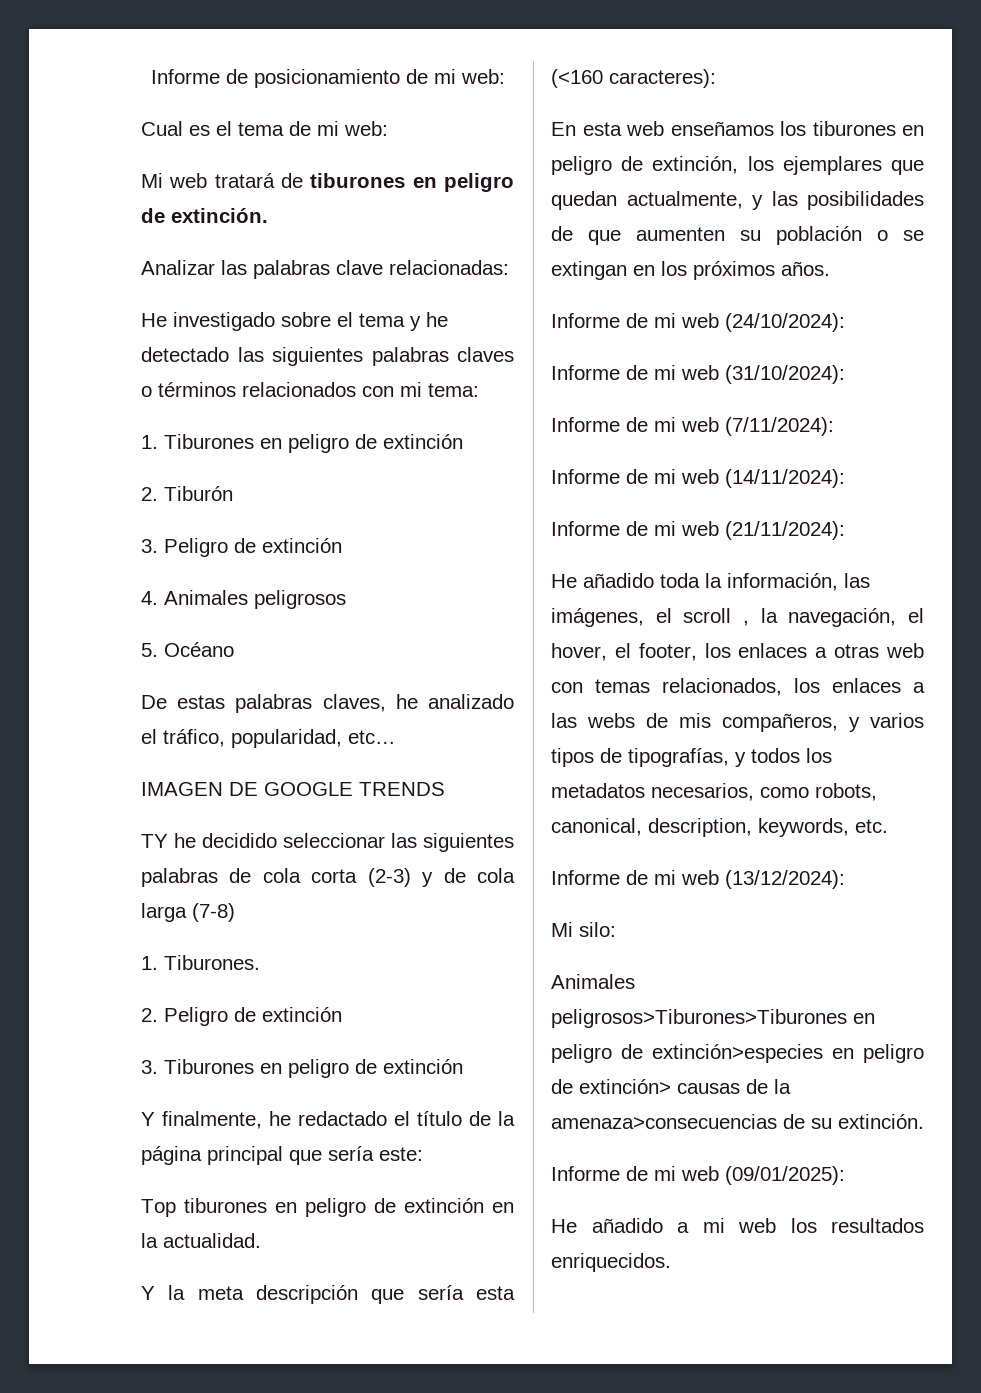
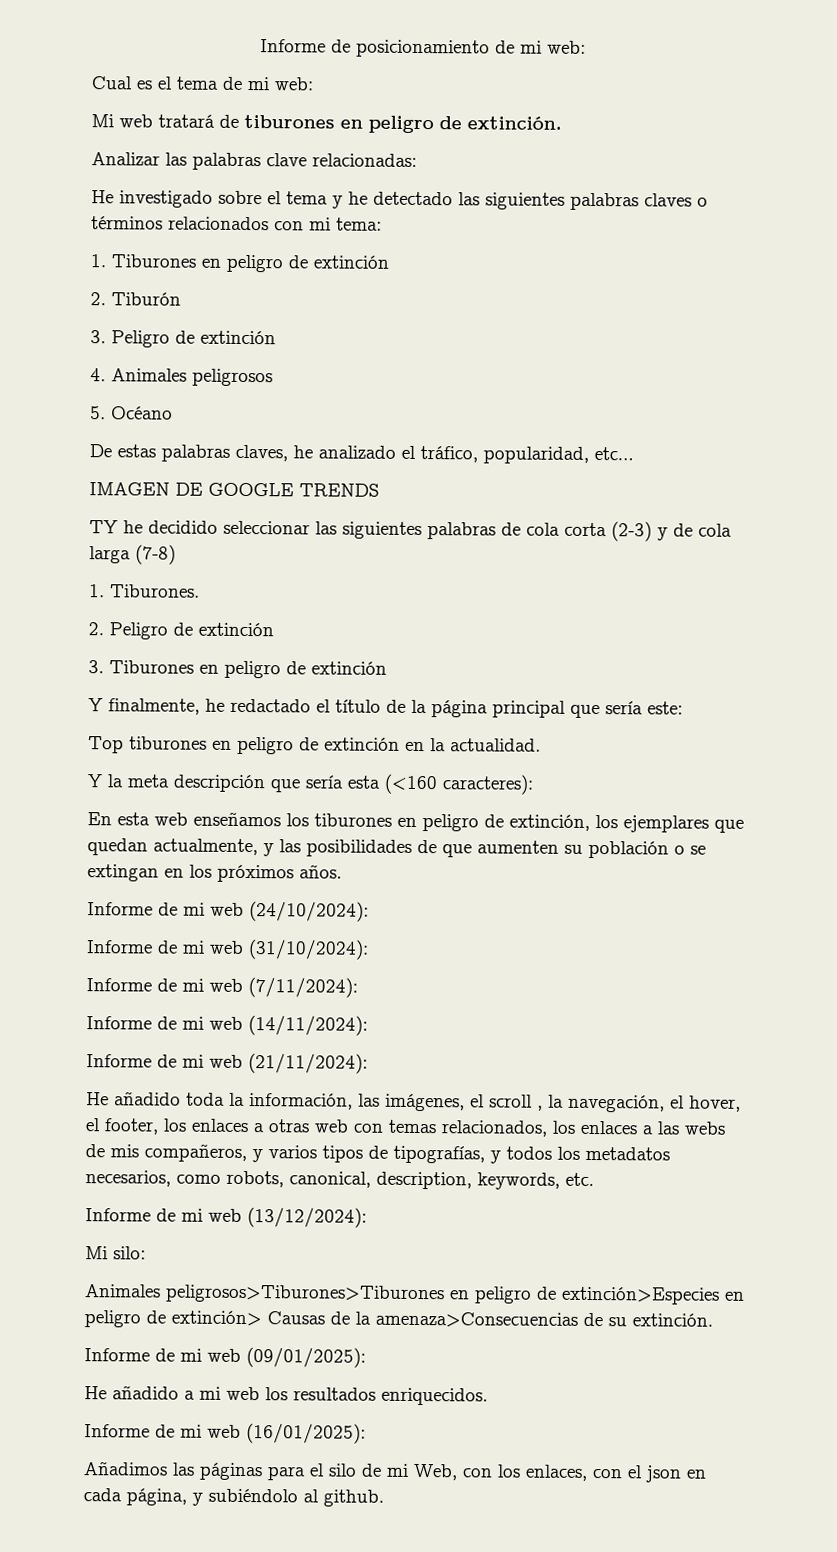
[652,1044,823,1063] extinción>especies -> [561,1286,720,1305] extinción>Especies
[677,1079,791,1094] [551,1114,777,1129] causas de la amenaza>consecuencias -> [267,1311,578,1328] Causas de la amenaza>Consecuencias
(671, 1262) none -> [84,1423,366,1444] [83,1461,707,1483] [83,1488,384,1507] // Informe de mi web (16/01/2025): // Añadimos las páginas para el silo de mi Web, con los enlaces, con el json en cada página, y subiéndolo al github.

